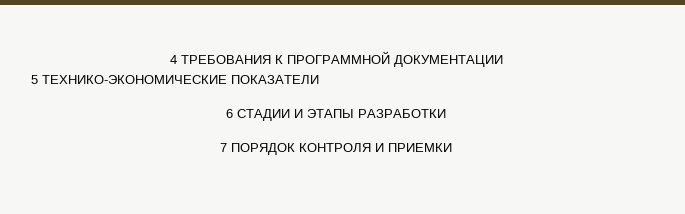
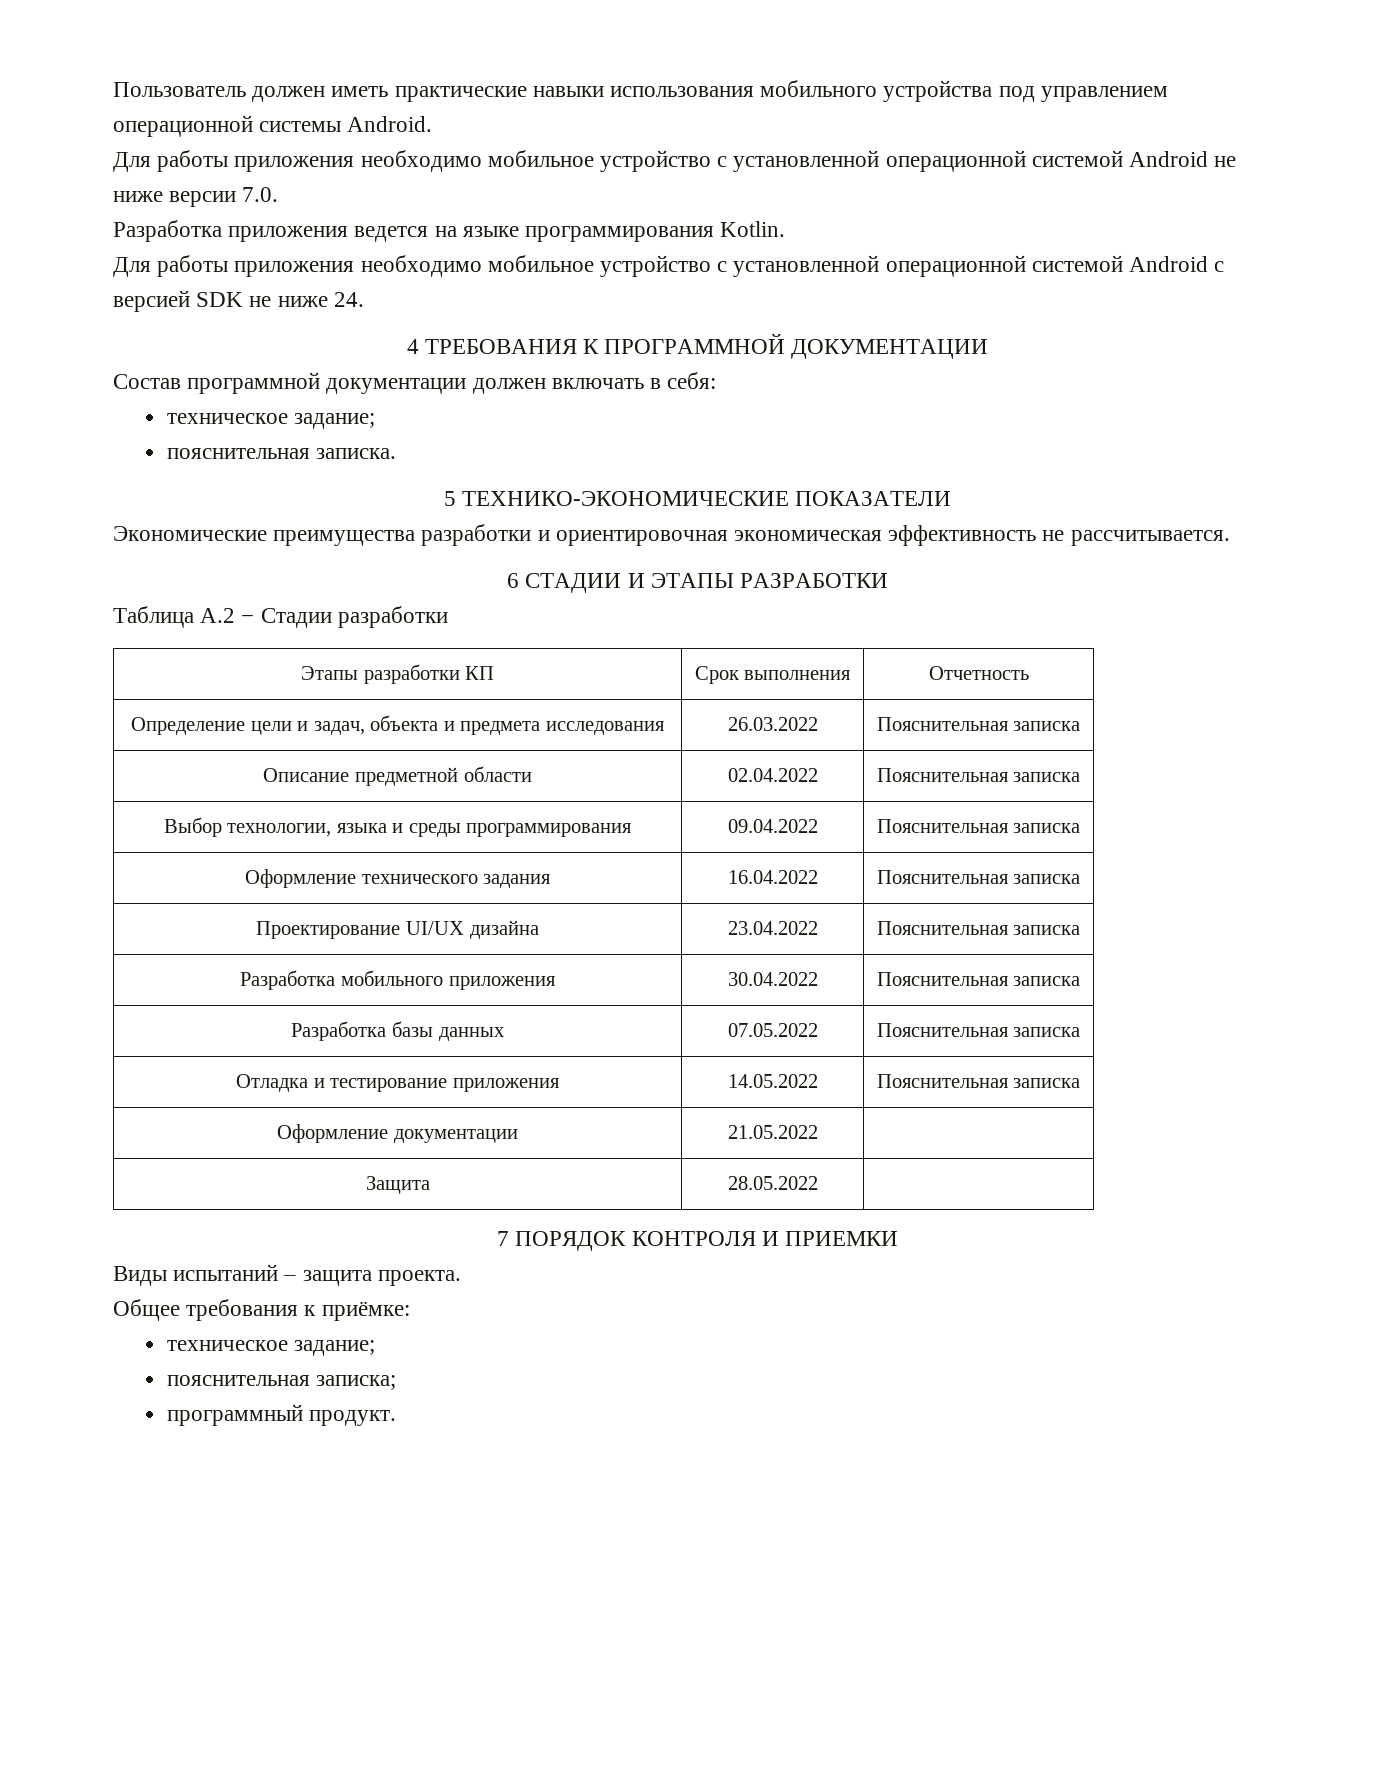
(169, 59) none -> [113,80,1168,102] [113,115,433,137] [113,150,1237,172] [113,187,279,207] [113,220,786,242] [113,255,1225,277] [113,290,364,312] Пользователь должен иметь практические навыки использования мобильного устройства под управлением операционной системы Android. // Для работы приложения необходимо мобильное устройство с установленной операционной системой Android не ниже версии 7.0. // Разработка приложения ведется на языке программирования Kotlin. // Для работы приложения необходимо мобильное устройство с установленной операционной системой Android с версией SDK не ниже 24. //
[31,75,319,84] 5 ТЕХНИКО-ЭКОНОМИЧЕСКИЕ ПОКАЗАТЕЛИ -> [113,372,717,394] [167,413,376,429] [167,448,397,459] [443,491,952,506] [113,524,1230,546] Состав программной документации должен включать в себя: // техническое задание; // пояснительная записка. // 5 ТЕХНИКО-ЭКОНОМИЧЕСКИЕ ПОКАЗАТЕЛИ // Экономические преимущества разработки и ориентировочная экономическая эффективность не рассчитывается.
(446, 113) none -> [113,606,448,628] [300,664,495,684] [694,666,852,684] [928,666,1029,680] [131,715,665,735] [727,717,818,731] [876,717,1081,731] [263,766,532,786] [727,768,818,782] [876,768,1081,782] [163,817,633,837] [727,819,818,833] [876,819,1081,833] [244,869,552,888] [727,870,818,884] [876,870,1081,884] [256,920,539,939] [727,921,818,935] [876,921,1081,935] [240,970,556,990] [727,972,818,986] [876,972,1081,986] [291,1021,504,1041] [727,1023,818,1037] [876,1023,1081,1037] [236,1074,560,1092] [727,1074,818,1088] [876,1074,1081,1088] [277,1124,518,1143] [727,1125,818,1139] [365,1176,430,1194] [727,1176,818,1190] // Таблица A.2 − Стадии разработки // Этапы разработки КП | Срок выполнения | Отчетность // Определение цели и задач, объекта и предмета исследования | 26.03.2022 | Пояснительная записка // Описание предметной области | 02.04.2022 | Пояснительная записка // Выбор технологии, языка и среды программирования | 09.04.2022 | Пояснительная записка // Оформление технического задания | 16.04.2022 | Пояснительная записка // Проектирование UI/UX дизайна | 23.04.2022 | Пояснительная записка // Разработка мобильного приложения | 30.04.2022 | Пояснительная записка // Разработка базы данных | 07.05.2022 | Пояснительная записка // Отладка и тестирование приложения | 14.05.2022 | Пояснительная записка // Оформление документации | 21.05.2022 | // Защита | 28.05.2022 |
(452, 147) none -> [113,1264,461,1286] [113,1299,410,1321] [167,1340,376,1356] [167,1375,397,1390] [167,1404,397,1426] // Виды испытаний – защита проекта. // Общее требования к приёмке: // техническое задание; // пояснительная записка; // программный продукт.

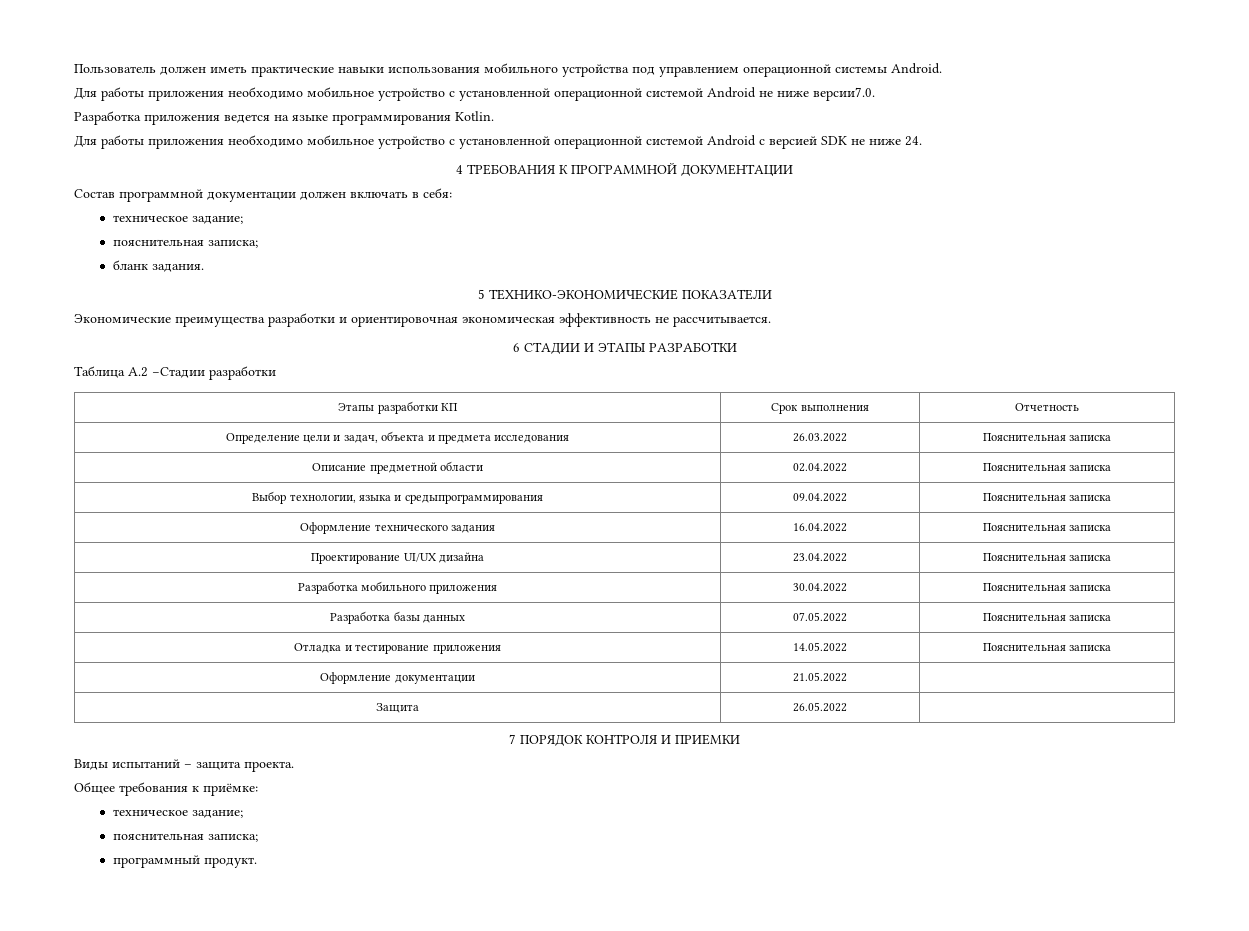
[169,187,279,207] версии 7.0. -> [813,87,875,101] версии7.0.
[316,448,397,459] записка. -> [207,240,258,248] [112,260,204,272] записка; // бланк задания.
[241,608,332,628] − Стадии -> [152,367,205,378] −Стадии
[408,823,633,837] среды программирования -> [404,494,543,504] средыпрограммирования
[727,1176,818,1190] 28.05.2022 -> [793,702,847,712] 26.05.2022

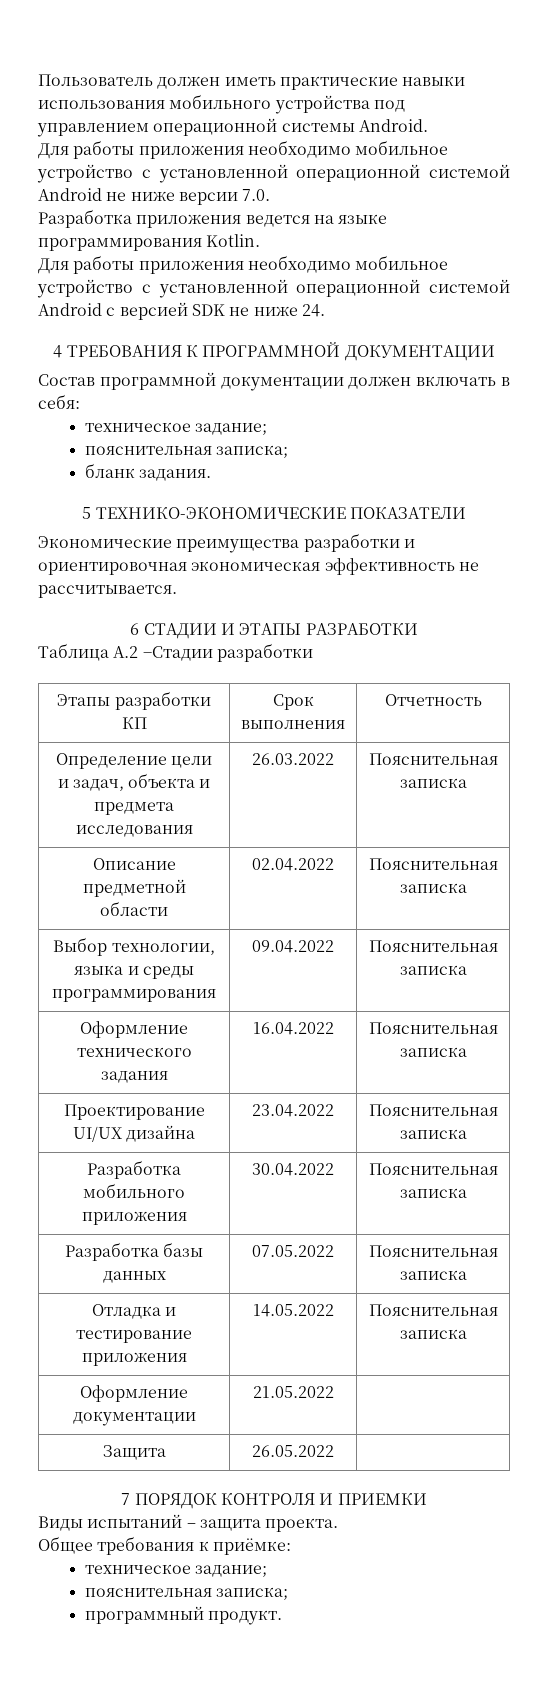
[813,87,875,101] версии7.0. -> [178,189,271,205] версии 7.0.
[404,494,543,504] средыпрограммирования -> [142,966,194,979] [51,989,216,1002] среды программирования

